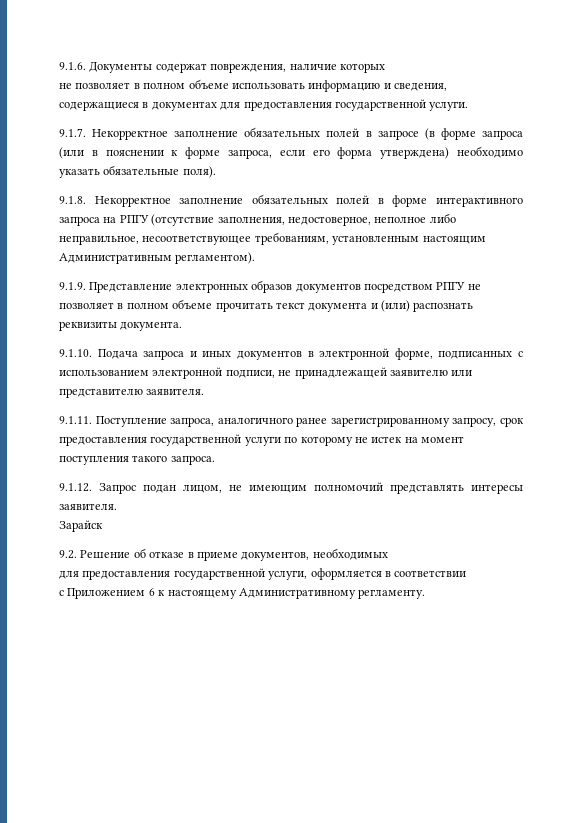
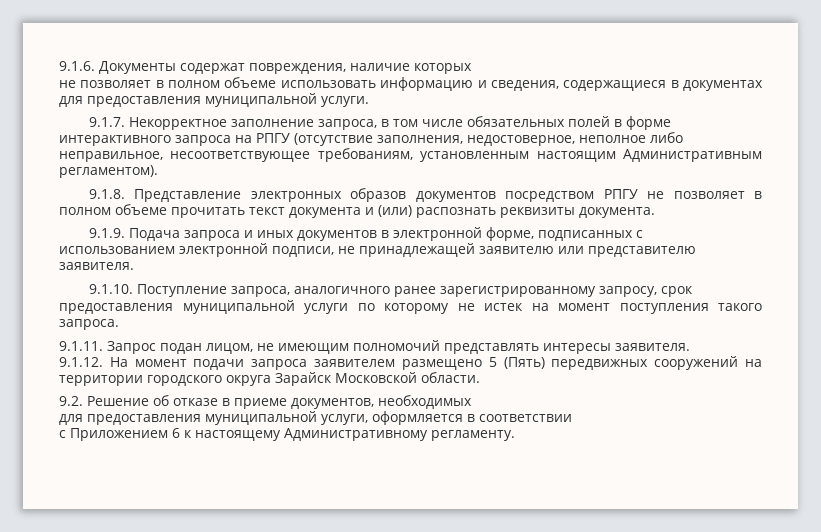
[334,99,426,111] государственной -> [205,93,317,107] муниципальной
[244,127,523,140] [59,146,523,159] [59,165,216,178] [59,196,244,207] обязательных полей в запросе (в форме запроса (или в пояснении к форме запроса, если его форма утверждена) необходимо указать обязательные поля). // 9.1.8. Некорректное заполнение -> [317,119,463,130] запроса, в том числе
[59,282,86,290] 9.1.9. -> [88,189,125,199] 9.1.8.
[59,349,92,357] 9.1.10. -> [88,228,125,238] 9.1.9.
[59,416,92,424] 9.1.11. -> [88,284,133,294] 9.1.10.
[150,434,242,446] государственной -> [182,300,295,314] муниципальной
[59,483,92,492] 9.1.12. -> [59,341,103,351] 9.1.11.
(117, 506) none -> [59,356,762,370] [59,375,271,386] 9.1.12. На момент подачи запроса заявителем размещено 5 (Пять) передвижных сооружений на территории городского округа
(103, 526) none -> [335,372,480,383] Московской области.
[173,568,265,580] государственной -> [205,411,317,425] муниципальной

